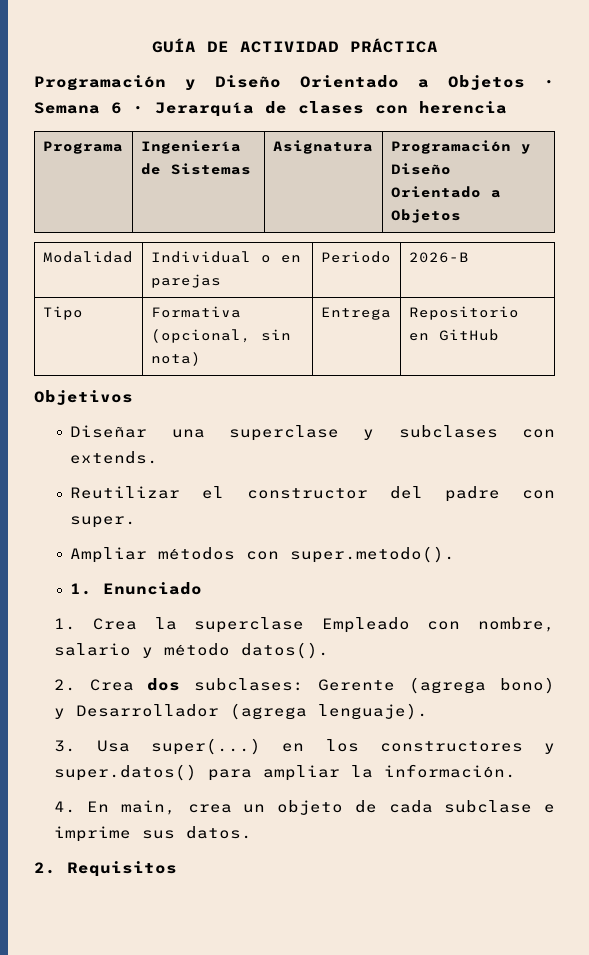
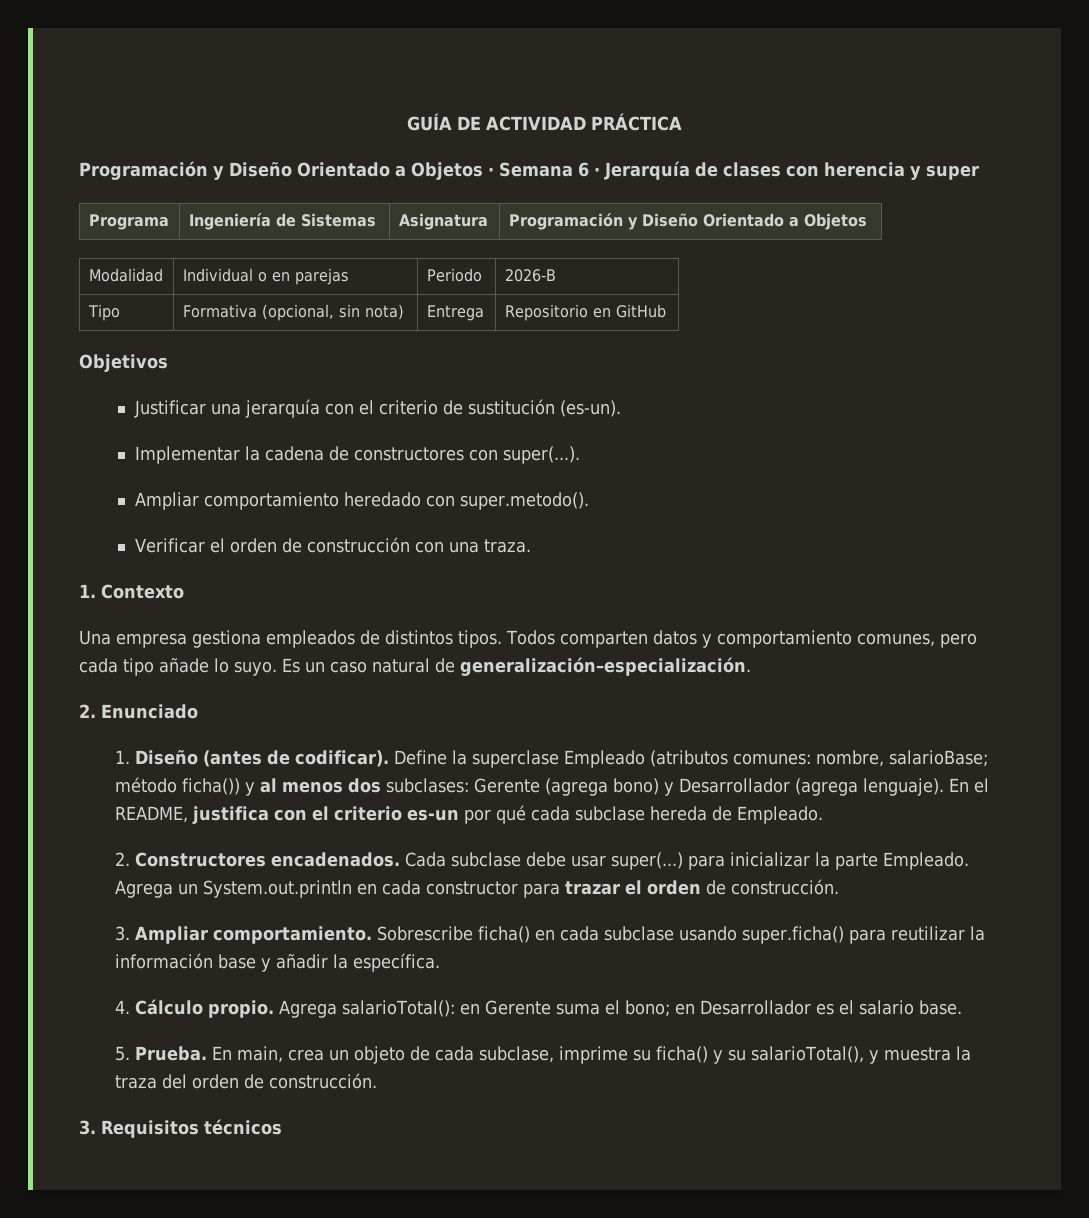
(507, 107) none -> [910,165,979,180] y super
[70,425,555,441] [70,451,159,464] [70,486,555,502] [70,516,137,528] [70,547,236,563] Diseñar una superclase y subclases con extends. // Reutilizar el constructor del padre con super. // Ampliar métodos -> [133,399,621,418] [134,446,580,464] [134,492,421,510] Justificar una jerarquía con el criterio de sustitución (es-un). // Implementar la cadena de constructores con super(...). // Ampliar comportamiento heredado
[70,582,203,595] [53,617,555,633] [53,642,329,659] [53,679,134,691] 1. Enunciado // 1. Crea la superclase Empleado con nombre, salario y método datos(). // 2. Crea -> [134,537,531,553] [79,584,184,599] [79,630,977,648] [79,657,751,676] [79,704,198,719] [114,750,988,768] [114,777,343,796] Verificar el orden de construcción con una traza. // 1. Contexto // Una empresa gestiona empleados de distintos tipos. Todos comparten datos y comportamiento comunes, pero cada tipo añade lo suyo. Es un caso natural de generalización–especialización. // 2. Enunciado // 1. Diseño (antes de codificar). Define la superclase Empleado (atributos comunes: nombre, salarioBase; método ficha()) y al menos
[53,738,555,755] [53,764,516,781] [53,801,76,813] // 3. Usa super(...) en los constructores y super.datos() para ampliar la información. // 4. -> [948,778,989,793] [114,805,823,824] [114,852,969,870] [114,879,839,898] [114,926,985,944] [114,953,440,972] [114,999,962,1018] [114,1046,207,1061] En el README, justifica con el criterio es-un por qué cada subclase hereda de Empleado. // 2. Constructores encadenados. Cada subclase debe usar super(...) para inicializar la parte Empleado. Agrega un System.out.println en cada constructor para trazar el orden de construcción. // 3. Ampliar comportamiento. Sobrescribe ficha() en cada subclase usando super.ficha() para reutilizar la información base y añadir la específica. // 4. Cálculo propio. Agrega salarioTotal(): en Gerente suma el bono; en Desarrollador es el salario base. // 5. Prueba.
[444,800,555,813] [53,826,252,842] [34,861,177,877] subclase e imprime sus datos. // 2. Requisitos -> [478,1046,971,1064] [114,1073,377,1089] [79,1119,282,1138] subclase, imprime su ficha() y su salarioTotal(), y muestra la traza del orden de construcción. // 3. Requisitos técnicos

